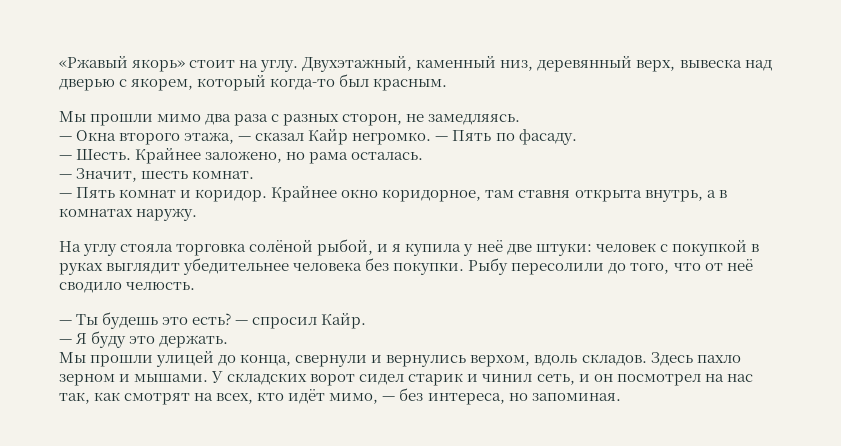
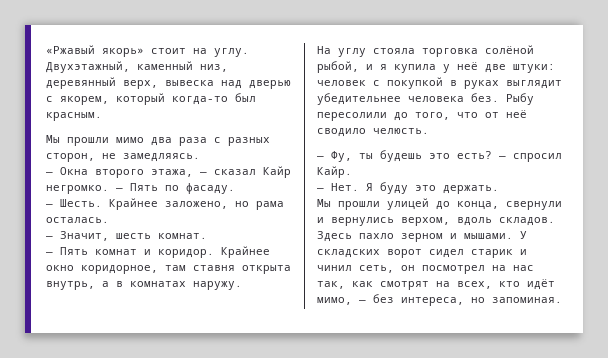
[365,258,465,275] без покупки. -> [471,93,499,102] без.
[76,314,99,325] Ты -> [331,151,373,162] Фу, ты
(72, 341) none -> [331,183,359,191] Нет.
[578,374,590,382] и -> (394, 269) none

